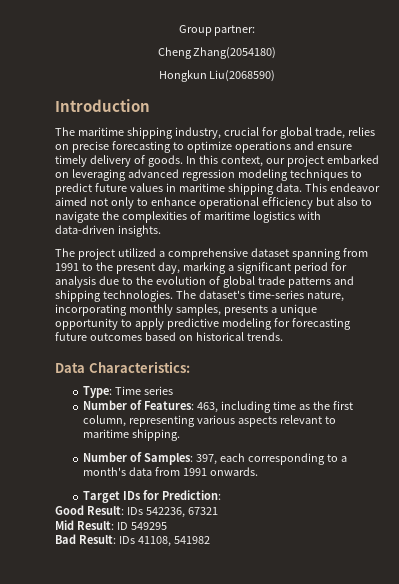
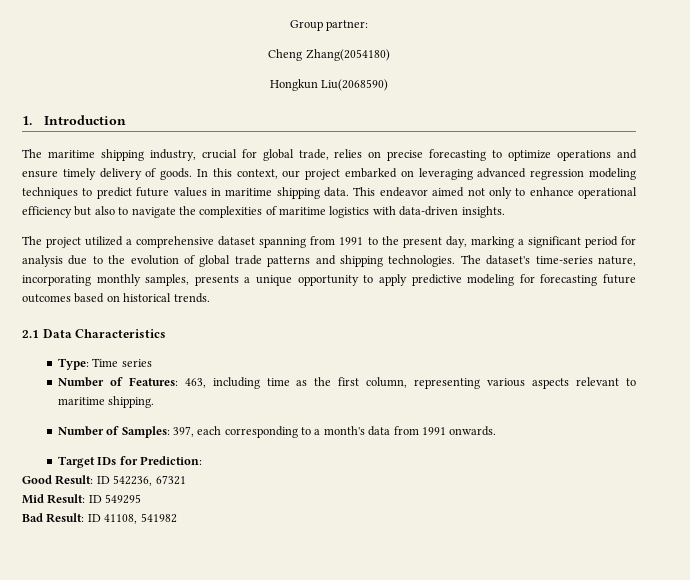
(276, 76) none -> [22,116,32,125] 1.
[55,361,190,373] Data Characteristics: -> [22,329,167,338] 2.1 Data Characteristics
[126,507,143,515] IDs -> [96,476,110,484] ID
[118,536,135,544] IDs -> [87,514,101,522] ID

